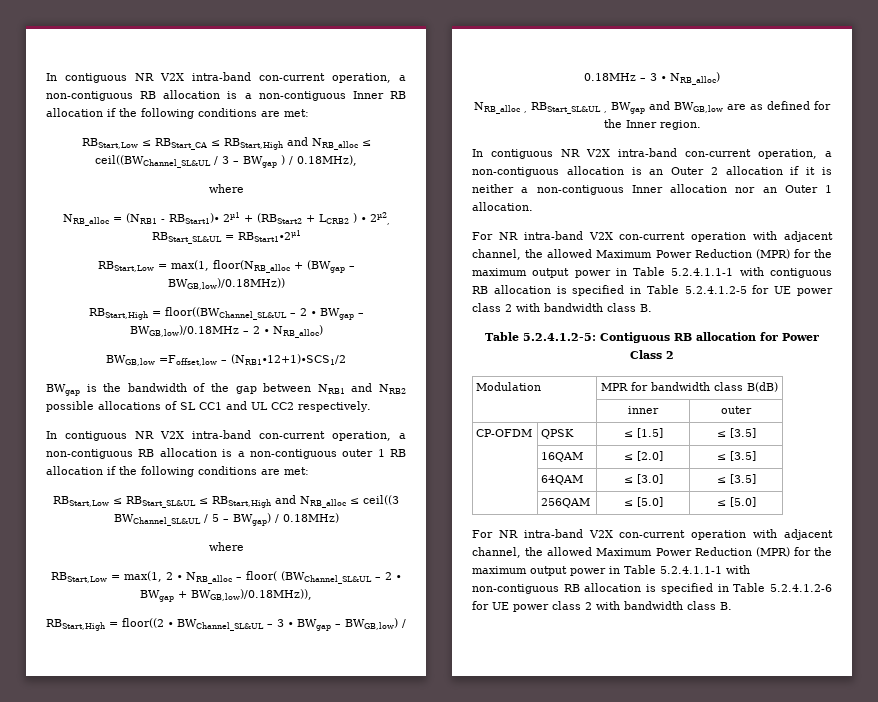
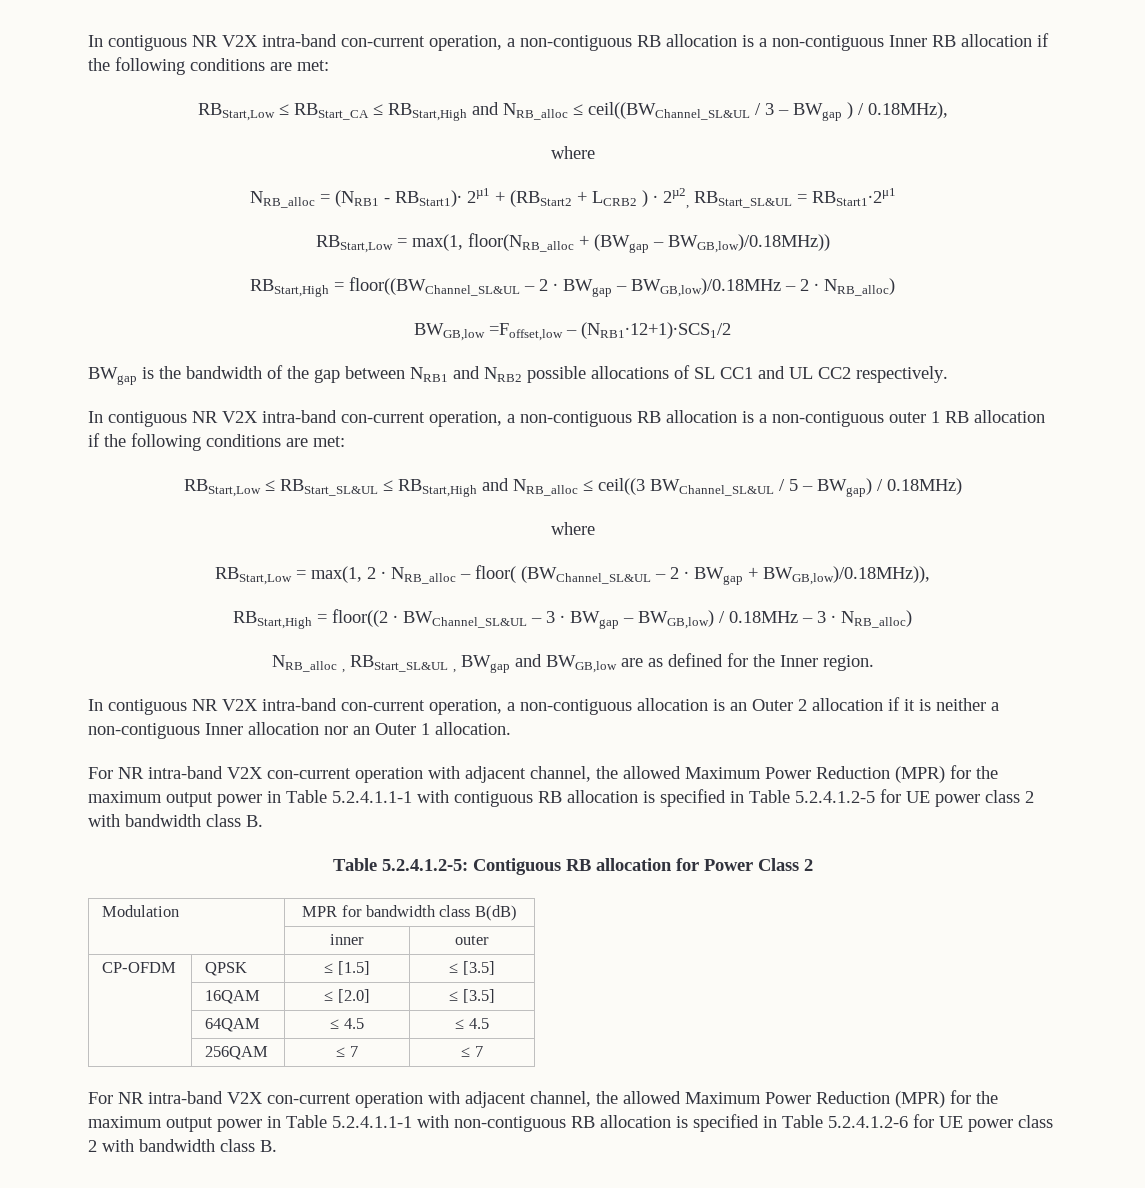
[636,474,663,484] [716,474,756,484] [3.0] | ≤ [3.5] -> [343,1018,364,1029] [455,1018,489,1029] 4.5 | ≤ 4.5
[636,497,663,507] [716,497,756,507] [5.0] | ≤ [5.0] -> [349,1046,358,1057] [461,1046,483,1057] 7 | ≤ 7

